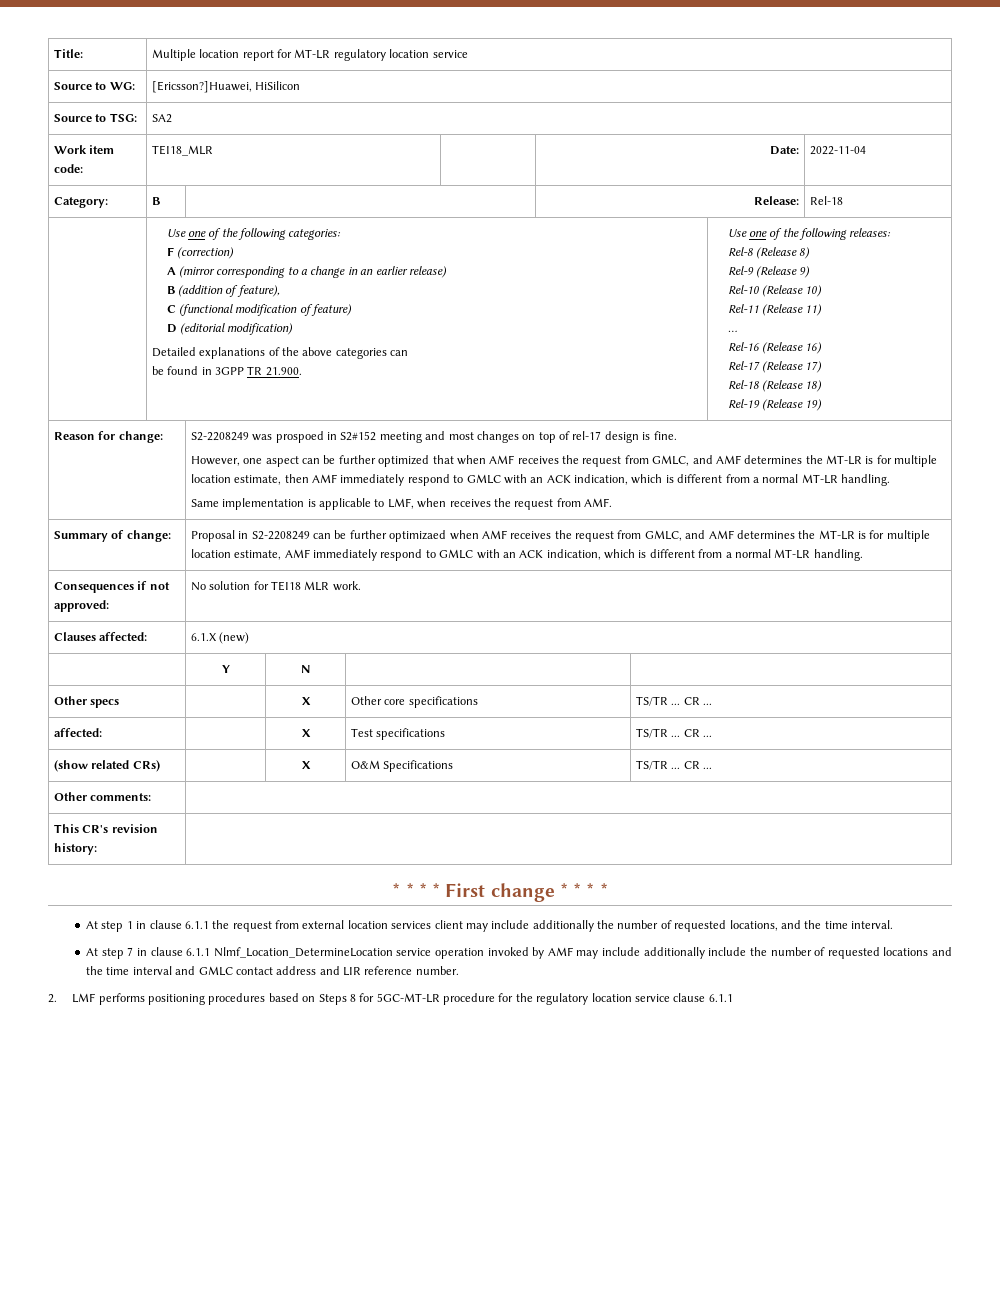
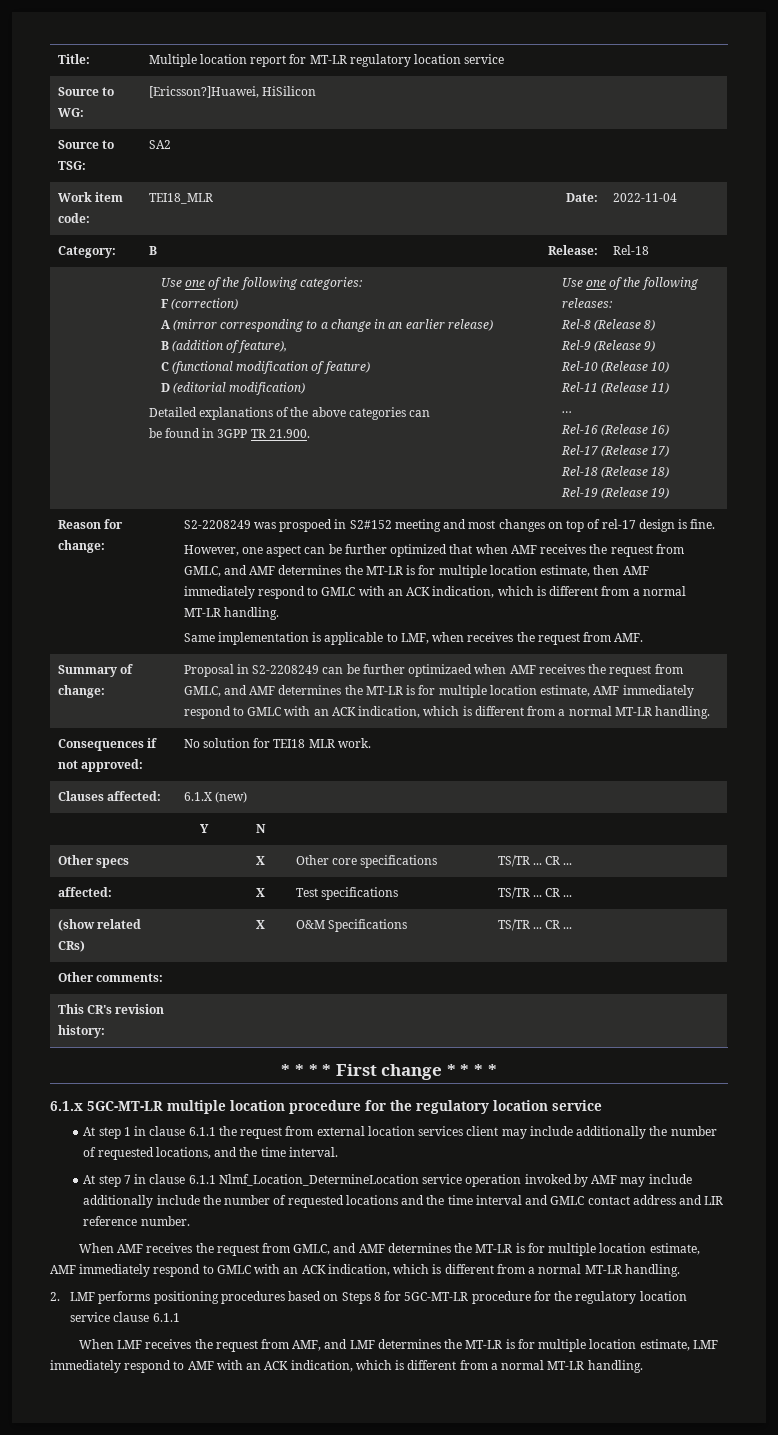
(608, 890) none -> [50,1100,602,1114] // 6.1.x 5GC-MT-LR multiple location procedure for the regulatory location service
(459, 970) none -> [78,1243,700,1256] [50,1264,680,1277] // When AMF receives the request from GMLC, and AMF determines the MT-LR is for multiple location estimate, AMF immediately respond to GMLC with an ACK indication, which is different from a normal MT-LR handling.
(733, 998) none -> [78,1339,718,1352] [50,1360,643,1373] // When LMF receives the request from AMF, and LMF determines the MT-LR is for multiple location estimate, LMF immediately respond to AMF with an ACK indication, which is different from a normal MT-LR handling.

